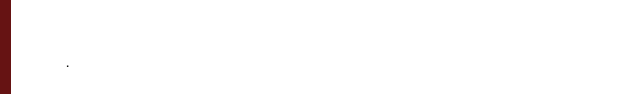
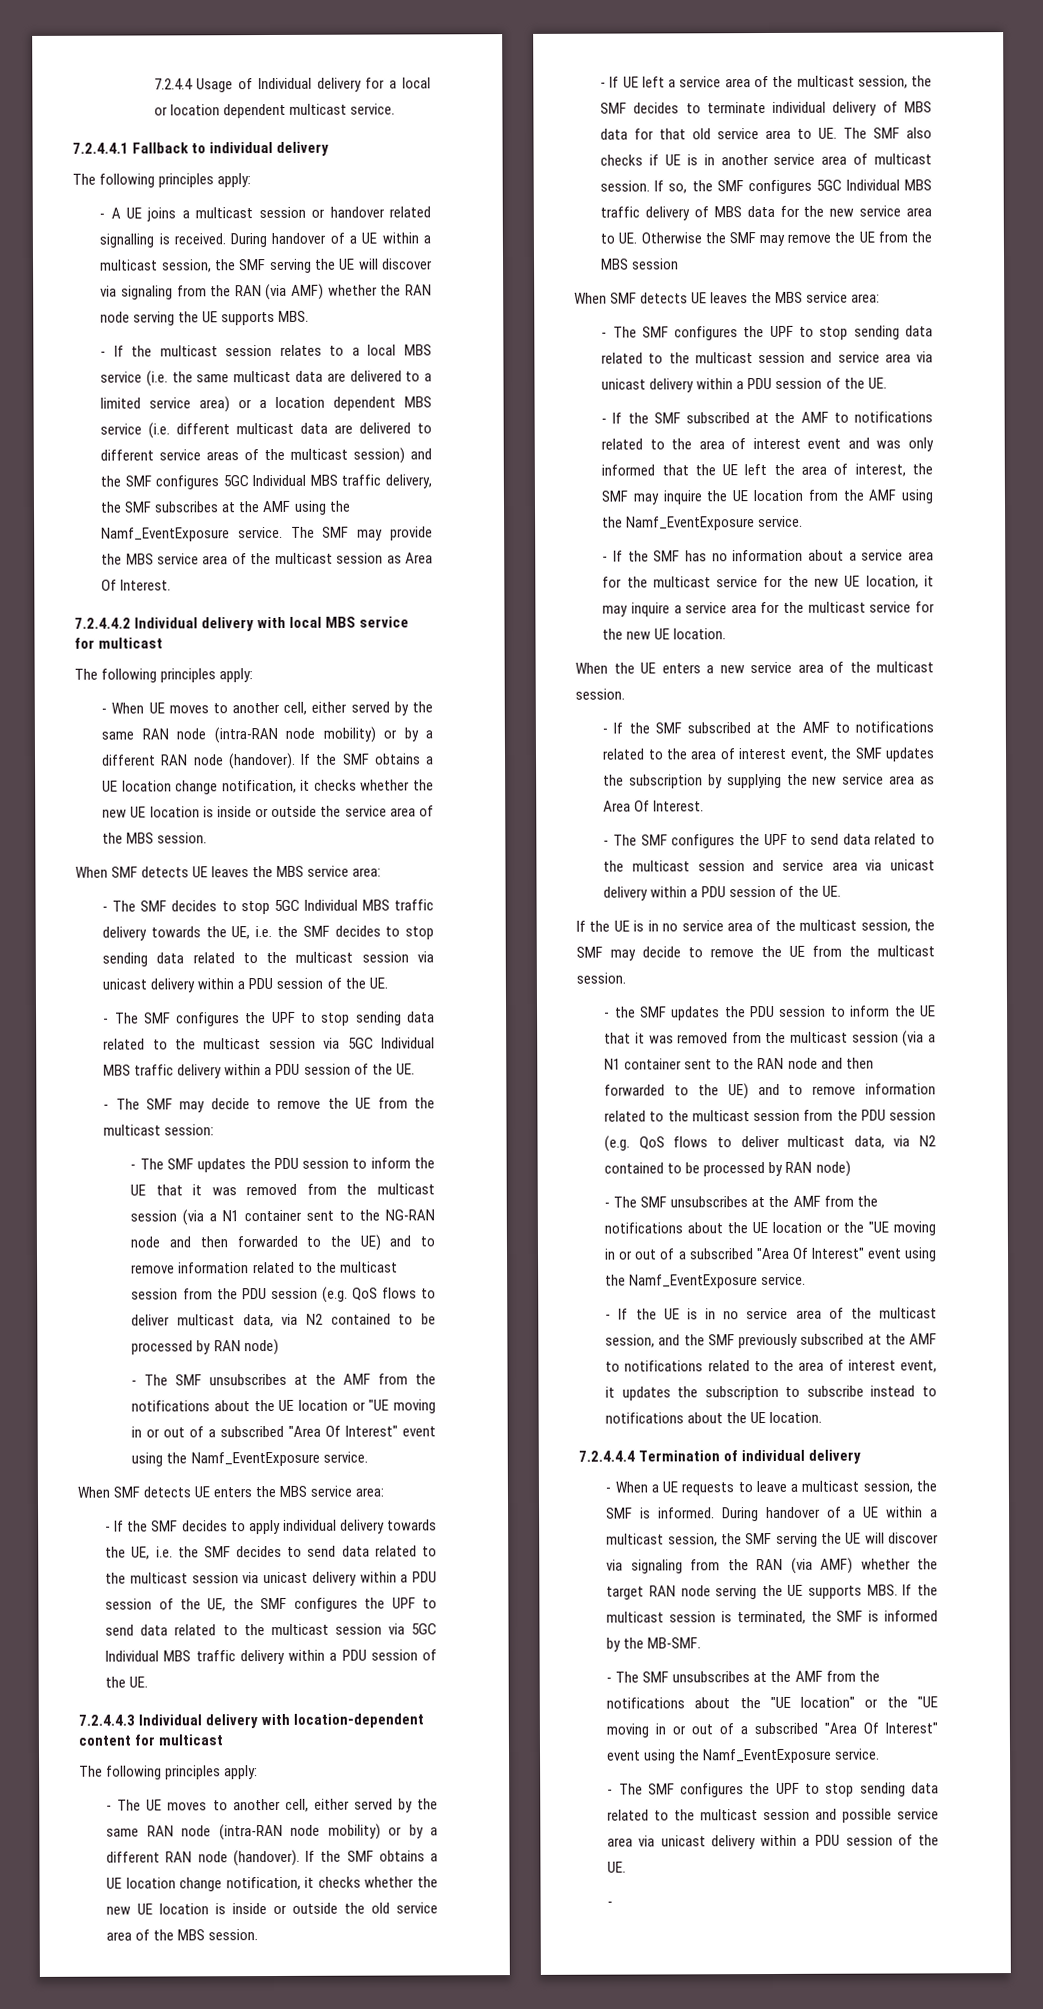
[65,65,69,67] . -> [153,77,432,93] [153,103,395,119] [72,141,330,156] [72,173,252,188] [99,206,432,222] [99,232,431,248] [100,258,434,274] [100,283,432,301] [100,310,310,326] [100,344,432,357] [100,370,432,387] [100,396,432,413] [100,422,432,439] [100,447,432,464] [100,474,433,490] [100,500,351,515] [101,526,433,542] [101,552,434,565] [101,579,172,591] [74,616,410,632] [74,637,164,649] [74,668,254,683] [101,701,433,716] [101,726,434,744] [101,752,435,770] [102,779,435,795] [102,805,434,818] [102,832,208,844] [75,865,382,878] [102,899,434,915] [102,925,434,941] [102,951,434,967] [102,977,388,993] [103,1011,435,1027] [103,1037,436,1050] [103,1063,415,1079] [103,1097,436,1113] [103,1124,215,1136] [130,1157,435,1173] [130,1183,435,1196] [130,1209,435,1226] [130,1234,435,1251] [131,1261,398,1274] [131,1286,436,1303] [131,1313,436,1328] [131,1338,279,1356] [131,1373,436,1386] [131,1399,436,1414] [131,1425,437,1438] [131,1451,368,1467] [77,1485,385,1498] [105,1519,437,1535] [105,1545,437,1560] [105,1571,438,1586] [105,1597,438,1612] [105,1623,438,1636] [105,1649,438,1665] [105,1676,149,1688] [78,1713,425,1729] [78,1734,224,1746] [79,1765,259,1780] [106,1798,439,1813] [106,1823,439,1841] [106,1849,439,1867] [106,1876,439,1892] [106,1902,438,1915] [106,1929,259,1941] [600,75,932,89] [600,101,932,116] [600,127,932,140] [600,153,932,166] [600,179,932,195] [600,205,932,221] [600,231,932,247] [601,258,680,270] [574,291,881,304] [601,325,933,341] [601,351,933,364] [601,377,887,393] [601,411,933,424] [601,437,934,452] [601,463,933,477] [601,489,933,505] [602,515,804,531] [602,549,934,562] [602,575,934,589] [602,601,935,617] [602,628,727,640] [575,661,934,674] [575,688,625,700] [602,721,934,734] [602,747,936,762] [603,773,935,789] [603,800,705,812] [603,833,935,849] [603,859,935,872] [603,885,841,901] [576,919,935,933] [576,945,935,961] [576,972,626,984] [604,1005,936,1021] [604,1030,936,1047] [604,1057,874,1070] [604,1083,936,1100] [604,1109,936,1122] [604,1135,936,1152] [604,1160,851,1177] [604,1195,878,1208] [604,1221,936,1236] [604,1247,937,1262] [605,1273,807,1289] [605,1307,937,1320] [605,1333,937,1349] [605,1359,937,1373] [605,1385,938,1401] [605,1411,823,1424] [578,1449,862,1464] [605,1480,937,1496] [606,1506,939,1522] [606,1532,939,1547] [606,1557,938,1574] [606,1584,938,1600] [606,1610,938,1625] [606,1637,702,1652] [606,1670,880,1683] [606,1696,938,1709] [606,1722,938,1738] [606,1748,881,1764] [607,1782,939,1798] [607,1808,939,1823] [607,1834,939,1850] [607,1861,627,1873] [607,1901,614,1907] 7.2.4.4 Usage of Individual delivery for a local or location dependent multicast service. // 7.2.4.4.1 Fallback to individual delivery // The following principles apply: // - A UE joins a multicast session or handover related signalling is received. During handover of a UE within a multicast session, the SMF serving the UE will discover via signaling from the RAN (via AMF) whether the RAN node serving the UE supports MBS. // - If the multicast session relates to a local MBS service (i.e. the same multicast data are delivered to a limited service area) or a location dependent MBS service (i.e. different multicast data are delivered to different service areas of the multicast session) and the SMF configures 5GC Individual MBS traffic delivery, the SMF subscribes at the AMF using the Namf_EventExposure service. The SMF may provide the MBS service area of the multicast session as Area Of Interest. // 7.2.4.4.2 Individual delivery with local MBS service for multicast // The following principles apply: // - When UE moves to another cell, either served by the same RAN node (intra-RAN node mobility) or by a different RAN node (handover). If the SMF obtains a UE location change notification, it checks whether the new UE location is inside or outside the service area of the MBS session. // When SMF detects UE leaves the MBS service area: // - The SMF decides to stop 5GC Individual MBS traffic delivery towards the UE, i.e. the SMF decides to stop sending data related to the multicast session via unicast delivery within a PDU session of the UE. // - The SMF configures the UPF to stop sending data related to the multicast session via 5GC Individual MBS traffic delivery within a PDU session of the UE. // - The SMF may decide to remove the UE from the multicast session: // - The SMF updates the PDU session to inform the UE that it was removed from the multicast session (via a N1 container sent to the NG-RAN node and then forwarded to the UE) and to remove information related to the multicast session from the PDU session (e.g. QoS flows to deliver multicast data, via N2 contained to be processed by RAN node) // - The SMF unsubscribes at the AMF from the notifications about the UE location or "UE moving in or out of a subscribed "Area Of Interest" event using the Namf_EventExposure service. // When SMF detects UE enters the MBS service area: // - If the SMF decides to apply individual delivery towards the UE, i.e. the SMF decides to send data related to the multicast session via unicast delivery within a PDU session of the UE, the SMF configures the UPF to send data related to the multicast session via 5GC Individual MBS traffic delivery within a PDU session of the UE. // 7.2.4.4.3 Individual delivery with location-dependent content for multicast // The following principles apply: // - The UE moves to another cell, either served by the same RAN node (intra-RAN node mobility) or by a different RAN node (handover). If the SMF obtains a UE location change notification, it checks whether the new UE location is inside or outside the old service area of the MBS session. // - If UE left a service area of the multicast session, the SMF decides to terminate individual delivery of MBS data for that old service area to UE. The SMF also checks if UE is in another service area of multicast session. If so, the SMF configures 5GC Individual MBS traffic delivery of MBS data for the new service area to UE. Otherwise the SMF may remove the UE from the MBS session // When SMF detects UE leaves the MBS service area: // - The SMF configures the UPF to stop sending data related to the multicast session and service area via unicast delivery within a PDU session of the UE. // - If the SMF subscribed at the AMF to notifications related to the area of interest event and was only informed that the UE left the area of interest, the SMF may inquire the UE location from the AMF using the Namf_EventExposure service. // - If the SMF has no information about a service area for the multicast service for the new UE location, it may inquire a service area for the multicast service for the new UE location. // When the UE enters a new service area of the multicast session. // - If the SMF subscribed at the AMF to notifications related to the area of interest event, the SMF updates the subscription by supplying the new service area as Area Of Interest. // - The SMF configures the UPF to send data related to the multicast session and service area via unicast delivery within a PDU session of the UE. // If the UE is in no service area of the multicast session, the SMF may decide to remove the UE from the multicast session. // - the SMF updates the PDU session to inform the UE that it was removed from the multicast session (via a N1 container sent to the RAN node and then forwarded to the UE) and to remove information related to the multicast session from the PDU session (e.g. QoS flows to deliver multicast data, via N2 contained to be processed by RAN node) // - The SMF unsubscribes at the AMF from the notifications about the UE location or the "UE moving in or out of a subscribed "Area Of Interest" event using the Namf_EventExposure service. // - If the UE is in no service area of the multicast session, and the SMF previously subscribed at the AMF to notifications related to the area of interest event, it updates the subscription to subscribe instead to notifications about the UE location. // 7.2.4.4.4 Termination of individual delivery // - When a UE requests to leave a multicast session, the SMF is informed. During handover of a UE within a multicast session, the SMF serving the UE will discover via signaling from the RAN (via AMF) whether the target RAN node serving the UE supports MBS. If the multicast session is terminated, the SMF is informed by the MB-SMF. // - The SMF unsubscribes at the AMF from the notifications about the "UE location" or the "UE moving in or out of a subscribed "Area Of Interest" event using the Namf_EventExposure service. // - The SMF configures the UPF to stop sending data related to the multicast session and possible service area via unicast delivery within a PDU session of the UE. // -

